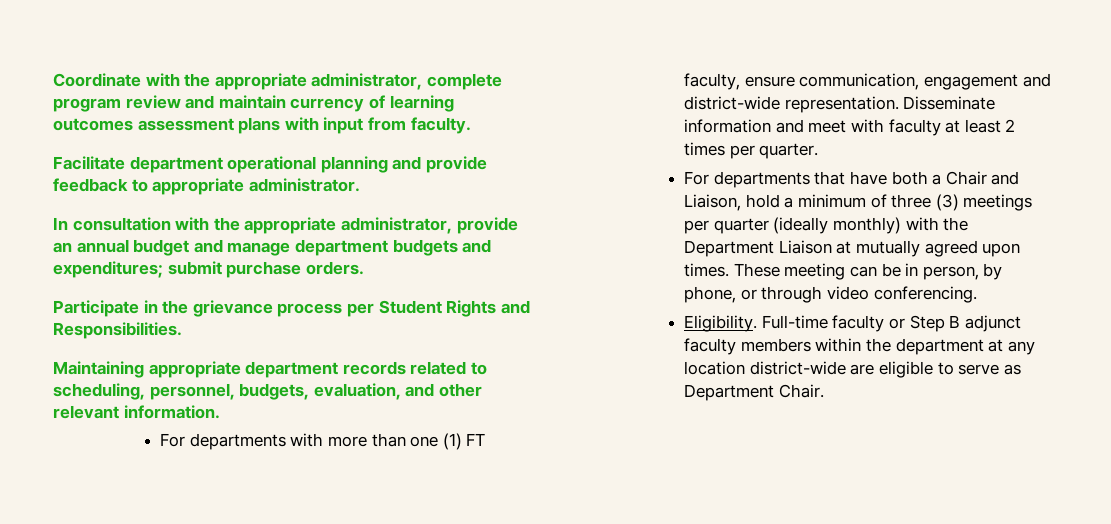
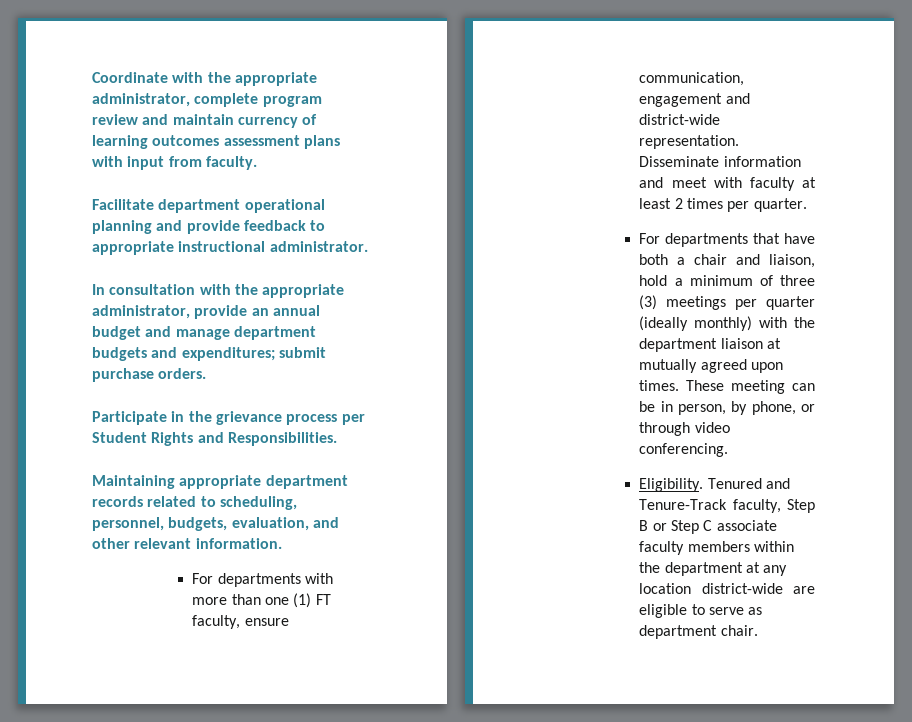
(245, 186) none -> [178,241,266,252] instructional
[945,171,1020,185] [684,194,742,211] Chair and Liaison, -> [694,254,815,268] chair and liaison,
[684,240,832,257] Department Liaison -> [639,338,763,352] department liaison
[761,315,1021,332] Full-time faculty or Step B adjunct -> [707,478,791,489] [639,499,815,513] [639,520,777,534] Tenured and Tenure-Track faculty, Step B or Step C associate
[684,384,824,401] Department Chair. -> [639,625,758,639] department chair.

